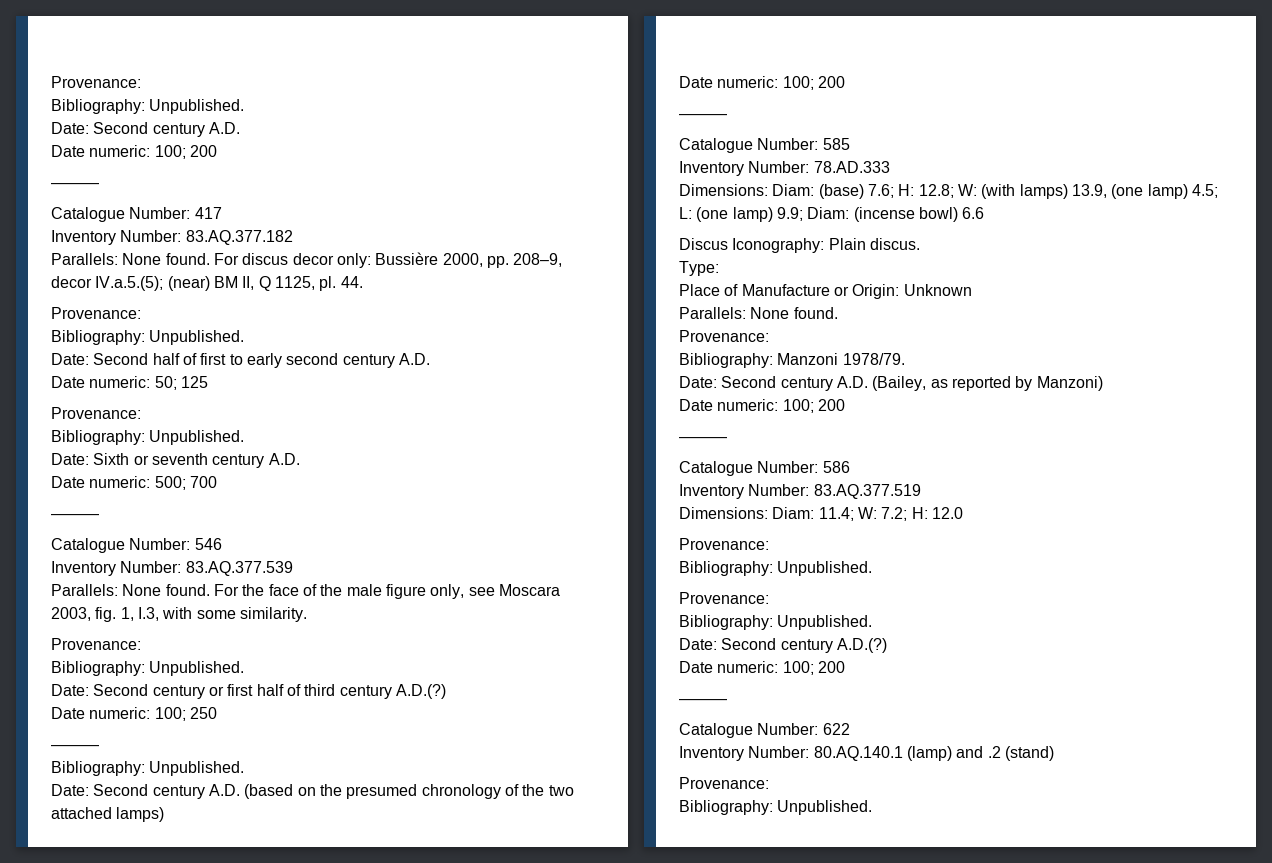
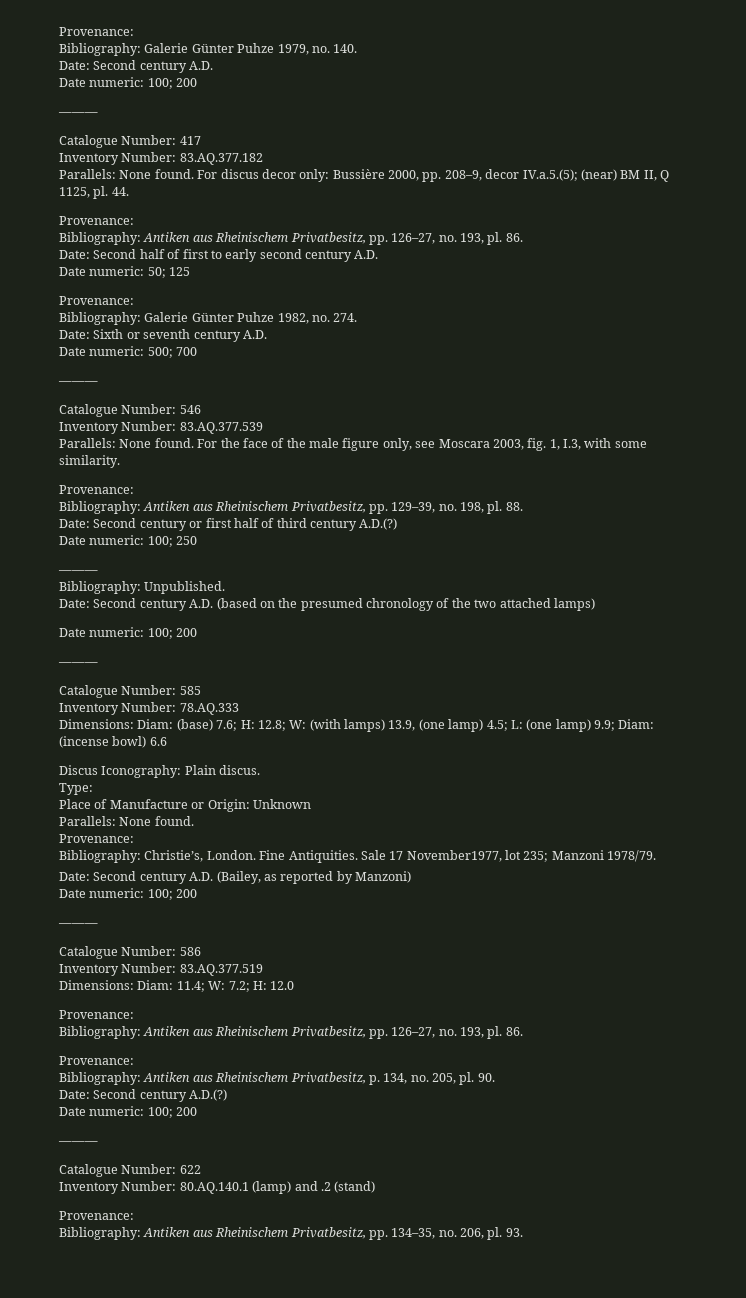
[51,76,141,88] [51,99,245,114] Provenance: // Bibliography: Unpublished. -> [59,27,134,36] [59,43,358,56] Provenance: // Bibliography: Galerie Günter Puhze 1979, no. 140.
[149,330,245,345] Unpublished. -> [143,232,523,245] Antiken aus Rheinischem Privatbesitz, pp. 126–27, no. 193, pl. 86.
[149,430,245,445] Unpublished. -> [144,312,358,324] Galerie Günter Puhze 1982, no. 274.
[149,661,245,676] Unpublished. -> [143,501,523,514] Antiken aus Rheinischem Privatbesitz, pp. 129–39, no. 198, pl. 88.
[813,161,890,173] 78.AD.333 -> [179,703,239,715] 78.AQ.333
(773, 360) none -> [144,850,549,863] Christie’s, London. Fine Antiquities. Sale 17 November1977, lot 235;
[777,561,873,576] [679,592,769,604] [679,615,873,630] Unpublished. // Provenance: // Bibliography: Unpublished. -> [143,1026,523,1039] [59,1056,134,1065] [59,1072,495,1085] Antiken aus Rheinischem Privatbesitz, pp. 126–27, no. 193, pl. 86. // Provenance: // Bibliography: Antiken aus Rheinischem Privatbesitz, p. 134, no. 205, pl. 90.
[777,800,873,815] Unpublished. -> [143,1227,523,1240] Antiken aus Rheinischem Privatbesitz, pp. 134–35, no. 206, pl. 93.

